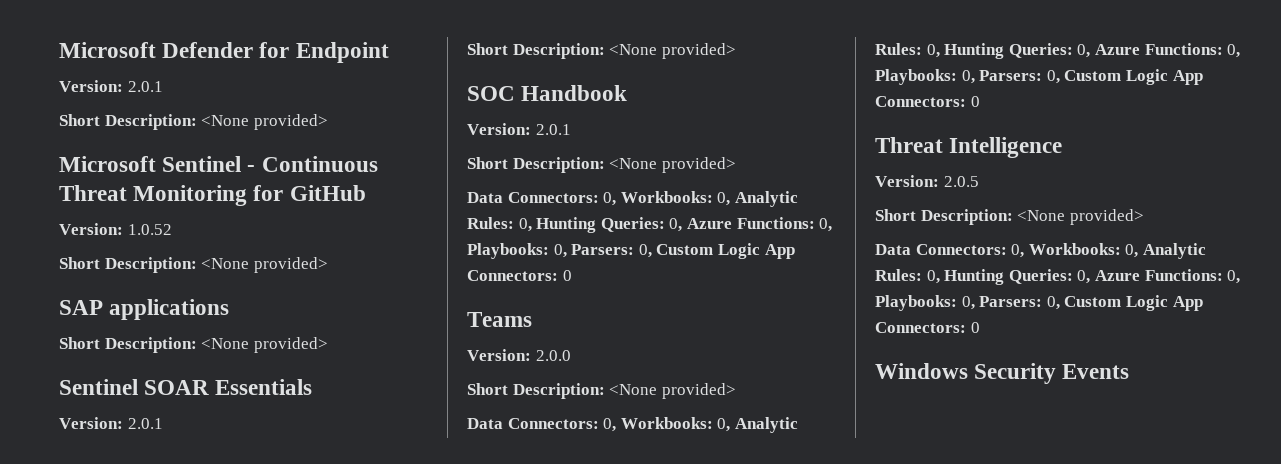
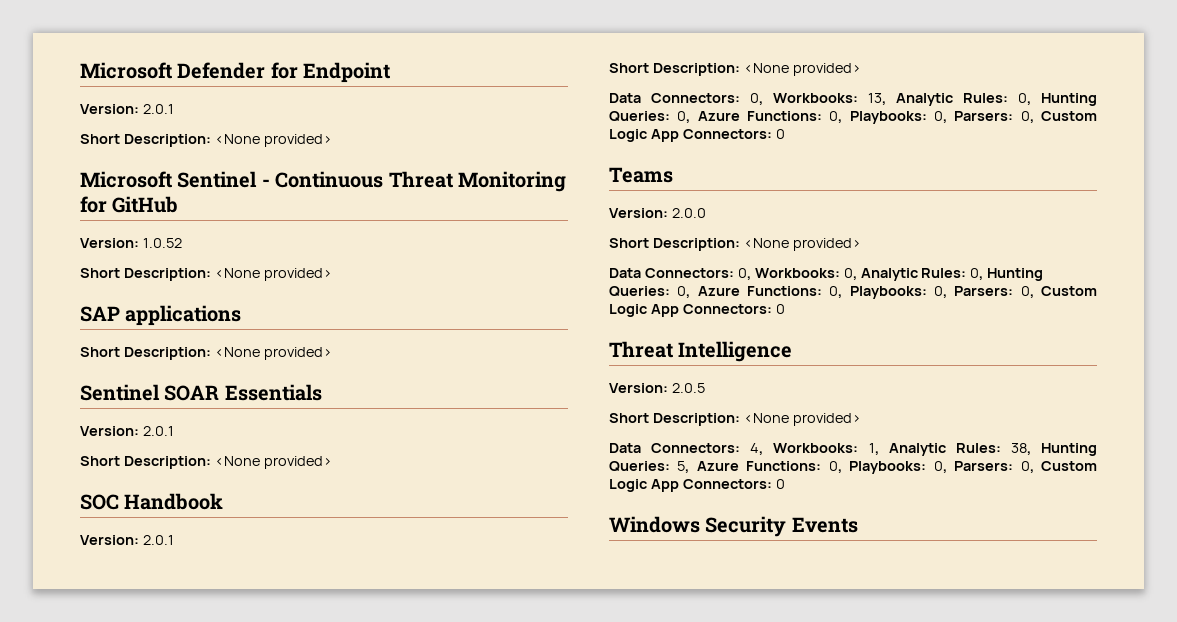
[717,192,731,206] 0, -> [868,93,886,105] 13,
[1011,243,1206,259] [875,269,1091,285] 0, Workbooks: 0, Analytic Rules: 0, Hunting Queries: 0, -> [750,443,1097,456] [609,461,690,473] 4, Workbooks: 1, Analytic Rules: 38, Hunting Queries: 5,

